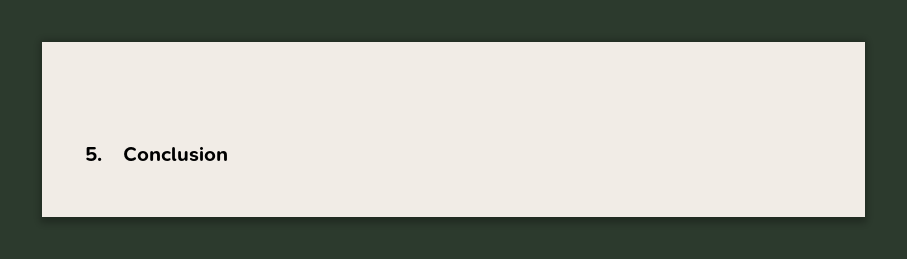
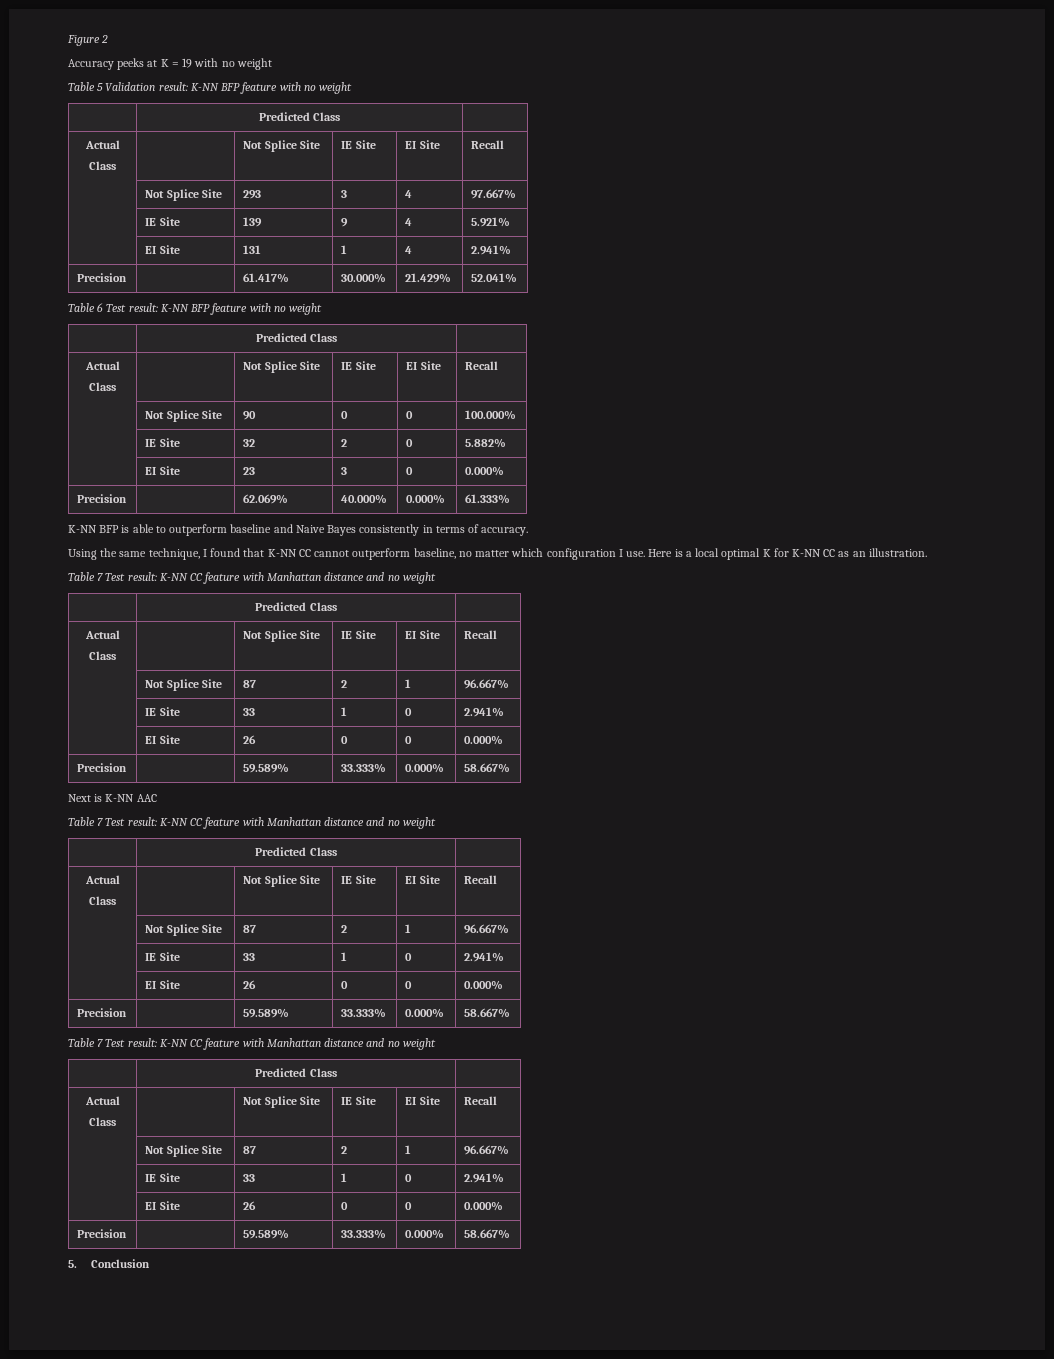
(85, 154) none -> [67,35,109,46] [68,58,272,70] [68,82,353,94] [258,112,341,121] [84,140,120,149] [89,161,116,170] [243,140,320,152] [341,140,376,149] [405,140,440,149] [471,140,505,149] [145,189,222,201] [243,190,262,199] [341,190,348,198] [405,190,413,198] [471,189,517,199] [145,217,180,226] [243,217,263,227] [341,218,349,227] [405,218,413,226] [471,217,511,227] [145,245,180,254] [243,245,262,254] [341,245,348,254] [405,246,413,254] [471,245,512,255] [77,273,128,282] [243,273,290,283] [341,273,387,283] [405,273,452,283] [471,273,518,283] [68,303,323,315] [255,333,338,342] [84,361,120,370] [89,382,116,391] [243,361,320,373] [341,361,376,370] [406,361,441,370] [465,361,499,370] [145,410,222,422] [243,411,257,420] [341,411,349,419] [406,411,414,419] [465,410,517,420] [145,438,180,447] [243,439,256,447] [341,439,348,447] [406,439,414,447] [465,438,507,448] [145,466,180,475] [243,467,256,475] [341,467,348,475] [406,467,414,475] [465,466,505,476] [77,494,128,503] [243,494,289,504] [341,494,388,504] [406,494,446,504] [465,494,511,504] [68,524,529,536] [68,548,927,560] [68,572,436,584] [255,602,337,611] [84,630,120,639] [89,651,116,660] [243,630,320,642] [341,630,376,639] [405,630,440,639] [464,630,498,639] [145,679,222,691] [243,680,257,688] [341,680,348,688] [405,679,412,688] [464,679,510,689] [145,707,180,716] [243,708,256,716] [341,707,348,716] [405,708,413,716] [464,707,505,717] [145,735,180,744] [243,735,257,744] [341,736,349,744] [405,736,413,744] [464,735,504,745] [77,763,128,772] [243,763,290,773] [341,763,387,773] [405,763,445,773] [464,763,511,773] [68,794,157,802] [68,817,436,829] [255,847,337,856] [84,875,120,884] [89,896,116,905] [243,875,320,887] [341,875,376,884] [405,875,440,884] [464,875,498,884] [145,924,222,936] [243,925,257,933] [341,925,348,933] [405,924,412,933] [464,924,510,934] [145,952,180,961] [243,953,256,961] [341,952,348,961] [405,953,413,961] [464,952,505,962] [145,980,180,989] [243,980,257,989] [341,981,349,989] [405,981,413,989] [464,980,504,990] [77,1008,128,1017] [243,1008,290,1018] [341,1008,387,1018] [405,1008,445,1018] [464,1008,511,1018] [68,1038,436,1050] [255,1068,337,1077] [84,1096,120,1105] [89,1117,116,1126] [243,1096,320,1108] [341,1096,376,1105] [405,1096,440,1105] [464,1096,498,1105] [145,1145,222,1157] [243,1146,257,1154] [341,1146,348,1154] [405,1145,412,1154] [464,1145,510,1155] [145,1173,180,1182] [243,1174,256,1182] [341,1173,348,1182] [405,1174,413,1182] [464,1173,505,1183] [145,1201,180,1210] [243,1201,257,1210] [341,1202,349,1210] [405,1202,413,1210] [464,1201,504,1211] [77,1229,128,1238] [243,1229,290,1239] [341,1229,387,1239] [405,1229,445,1239] [464,1229,511,1239] Figure 2 // Accuracy peeks at K = 19 with no weight // Table 5 Validation result: K-NN BFP feature with no weight // | Predicted Class | // Actual // Class | | Not Splice Site | IE Site | EI Site | Recall // | Not Splice Site | 293 | 3 | 4 | 97.667% // | IE Site | 139 | 9 | 4 | 5.921% // | EI Site | 131 | 1 | 4 | 2.941% // Precision | | 61.417% | 30.000% | 21.429% | 52.041% // Table 6 Test result: K-NN BFP feature with no weight // | Predicted Class | // Actual // Class | | Not Splice Site | IE Site | EI Site | Recall // | Not Splice Site | 90 | 0 | 0 | 100.000% // | IE Site | 32 | 2 | 0 | 5.882% // | EI Site | 23 | 3 | 0 | 0.000% // Precision | | 62.069% | 40.000% | 0.000% | 61.333% // K-NN BFP is able to outperform baseline and Naive Bayes consistently in terms of accuracy. // Using the same technique, I found that K-NN CC cannot outperform baseline, no matter which configuration I use. Here is a local optimal K for K-NN CC as an illustration. // Table 7 Test result: K-NN CC feature with Manhattan distance and no weight // | Predicted Class | // Actual // Class | | Not Splice Site | IE Site | EI Site | Recall // | Not Splice Site | 87 | 2 | 1 | 96.667% // | IE Site | 33 | 1 | 0 | 2.941% // | EI Site | 26 | 0 | 0 | 0.000% // Precision | | 59.589% | 33.333% | 0.000% | 58.667% // Next is K-NN AAC // Table 7 Test result: K-NN CC feature with Manhattan distance and no weight // | Predicted Class | // Actual // Class | | Not Splice Site | IE Site | EI Site | Recall // | Not Splice Site | 87 | 2 | 1 | 96.667% // | IE Site | 33 | 1 | 0 | 2.941% // | EI Site | 26 | 0 | 0 | 0.000% // Precision | | 59.589% | 33.333% | 0.000% | 58.667% // Table 7 Test result: K-NN CC feature with Manhattan distance and no weight // | Predicted Class | // Actual // Class | | Not Splice Site | IE Site | EI Site | Recall // | Not Splice Site | 87 | 2 | 1 | 96.667% // | IE Site | 33 | 1 | 0 | 2.941% // | EI Site | 26 | 0 | 0 | 0.000% // Precision | | 59.589% | 33.333% | 0.000% | 58.667% //

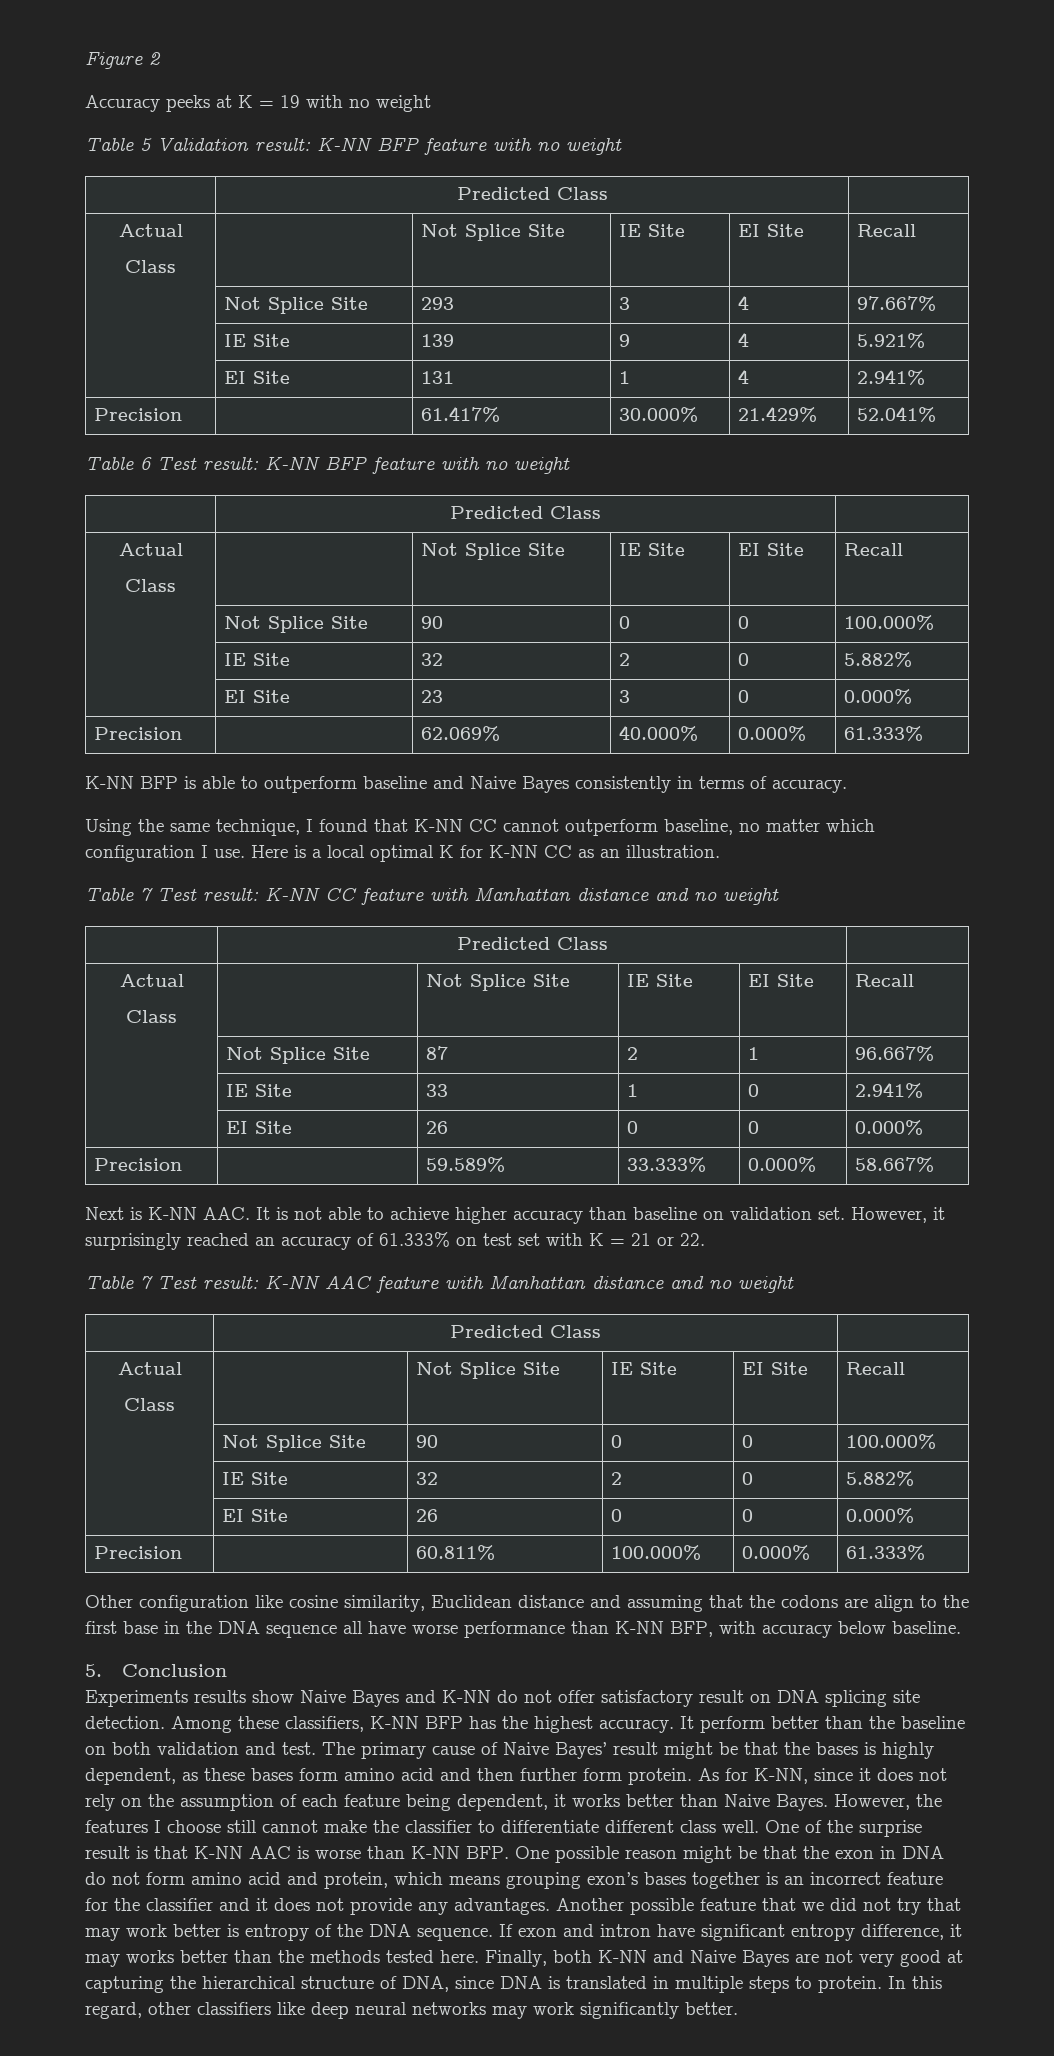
[136,794,157,802] [68,817,204,826] AAC // Table 7 Test result: K-NN CC -> [203,1207,945,1224] [85,1232,705,1250] [85,1275,372,1289] AAC. It is not able to achieve higher accuracy than baseline on validation set. However, it surprisingly reached an accuracy of 61.333% on test set with K = 21 or 22. // Table 7 Test result: K-NN AAC
[243,925,257,933] [341,925,348,933] [405,924,412,933] [464,924,510,934] [145,952,180,961] [243,953,256,961] [341,952,348,961] [405,953,413,961] [464,952,505,962] [145,980,180,989] [243,980,257,989] [341,981,349,989] [405,981,413,989] [464,980,504,990] [77,1008,128,1017] [243,1008,290,1018] [341,1008,387,1018] [405,1008,445,1018] [464,1008,511,1018] [68,1038,436,1050] [255,1068,337,1077] [84,1096,120,1105] [89,1117,116,1126] [243,1096,320,1108] [341,1096,376,1105] [405,1096,440,1105] [464,1096,498,1105] [145,1145,222,1157] [243,1146,257,1154] [341,1146,348,1154] [405,1145,412,1154] [464,1145,510,1155] [145,1173,180,1182] [243,1174,256,1182] [341,1173,348,1182] [405,1174,413,1182] [464,1173,505,1183] [145,1201,180,1210] [243,1201,257,1210] [341,1202,349,1210] [405,1202,413,1210] [464,1201,504,1211] [77,1229,128,1238] [243,1229,290,1239] [341,1229,387,1239] [405,1229,445,1239] [464,1229,511,1239] [68,1259,151,1268] 87 | 2 | 1 | 96.667% // | IE Site | 33 | 1 | 0 | 2.941% // | EI Site | 26 | 0 | 0 | 0.000% // Precision | | 59.589% | 33.333% | 0.000% | 58.667% // Table 7 Test result: K-NN CC feature with Manhattan distance and no weight // | Predicted Class | // Actual // Class | | Not Splice Site | IE Site | EI Site | Recall // | Not Splice Site | 87 | 2 | 1 | 96.667% // | IE Site | 33 | 1 | 0 | 2.941% // | EI Site | 26 | 0 | 0 | 0.000% // Precision | | 59.589% | 33.333% | 0.000% | 58.667% // 5. Conclusion -> [415,1435,438,1448] [610,1435,622,1448] [741,1435,753,1448] [845,1434,936,1449] [221,1472,288,1485] [415,1472,438,1485] [610,1472,622,1485] [741,1472,753,1485] [845,1471,914,1486] [221,1509,288,1522] [415,1509,438,1522] [610,1509,622,1522] [741,1509,753,1522] [845,1508,914,1523] [93,1546,182,1559] [415,1545,495,1560] [610,1545,701,1560] [741,1545,810,1560] [845,1545,925,1560] [85,1595,969,1612] [85,1621,961,1638] [85,1664,227,1677] [85,1690,920,1707] [85,1716,965,1733] [85,1742,934,1759] [85,1768,947,1785] [85,1794,942,1811] [85,1820,922,1837] [85,1846,944,1863] [85,1872,943,1889] [85,1898,961,1915] [85,1924,962,1941] [85,1950,963,1967] [85,1976,942,1993] [85,2002,738,2019] 90 | 0 | 0 | 100.000% // | IE Site | 32 | 2 | 0 | 5.882% // | EI Site | 26 | 0 | 0 | 0.000% // Precision | | 60.811% | 100.000% | 0.000% | 61.333% // Other configuration like cosine similarity, Euclidean distance and assuming that the codons are align to the first base in the DNA sequence all have worse performance than K-NN BFP, with accuracy below baseline. // 5. Conclusion // Experiments results show Naive Bayes and K-NN do not offer satisfactory result on DNA splicing site detection. Among these classifiers, K-NN BFP has the highest accuracy. It perform better than the baseline on both validation and test. The primary cause of Naive Bayes’ result might be that the bases is highly dependent, as these bases form amino acid and then further form protein. As for K-NN, since it does not rely on the assumption of each feature being dependent, it works better than Naive Bayes. However, the features I choose still cannot make the classifier to differentiate different class well. One of the surprise result is that K-NN AAC is worse than K-NN BFP. One possible reason might be that the exon in DNA do not form amino acid and protein, which means grouping exon’s bases together is an incorrect feature for the classifier and it does not provide any advantages. Another possible feature that we did not try that may work better is entropy of the DNA sequence. If exon and intron have significant entropy difference, it may works better than the methods tested here. Finally, both K-NN and Naive Bayes are not very good at capturing the hierarchical structure of DNA, since DNA is translated in multiple steps to protein. In this regard, other classifiers like deep neural networks may work significantly better.

